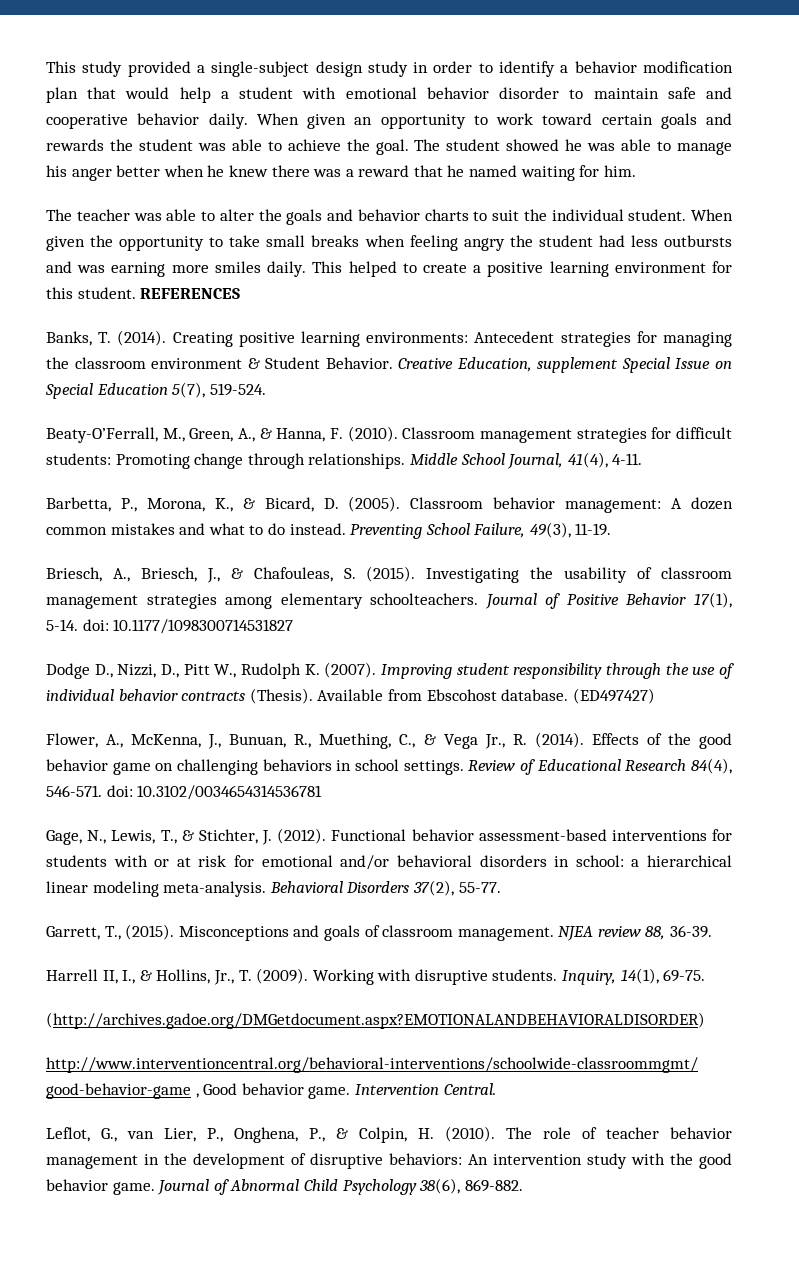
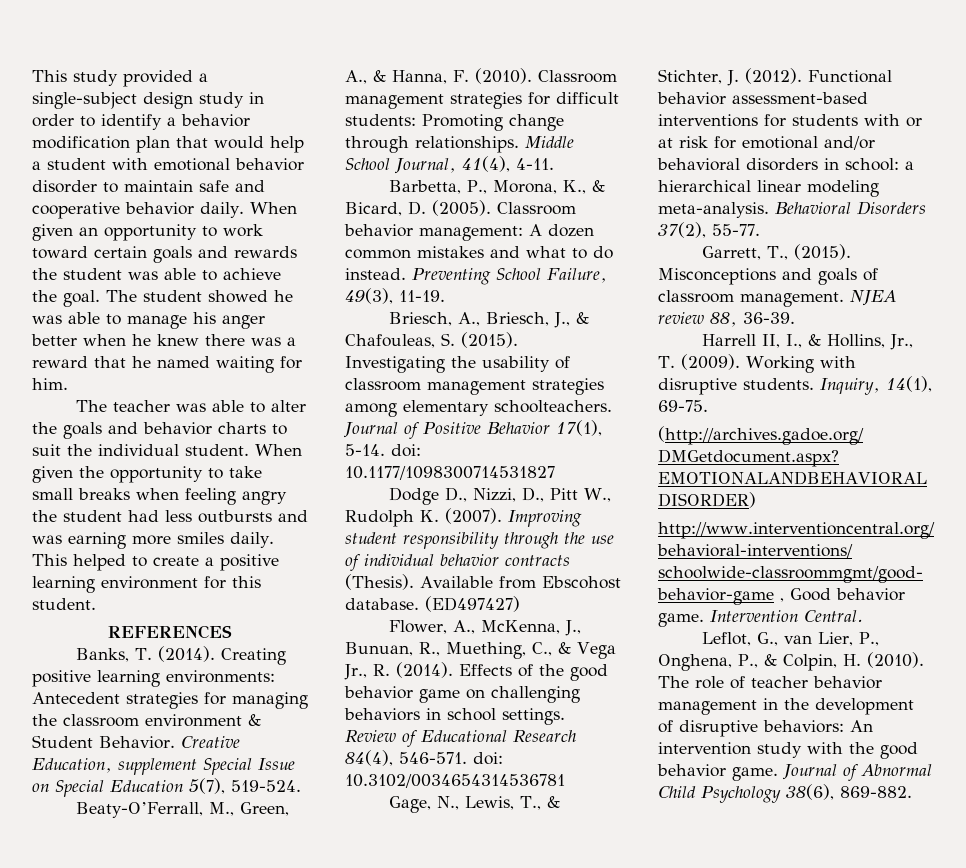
(136, 293) none -> (96, 604) //

